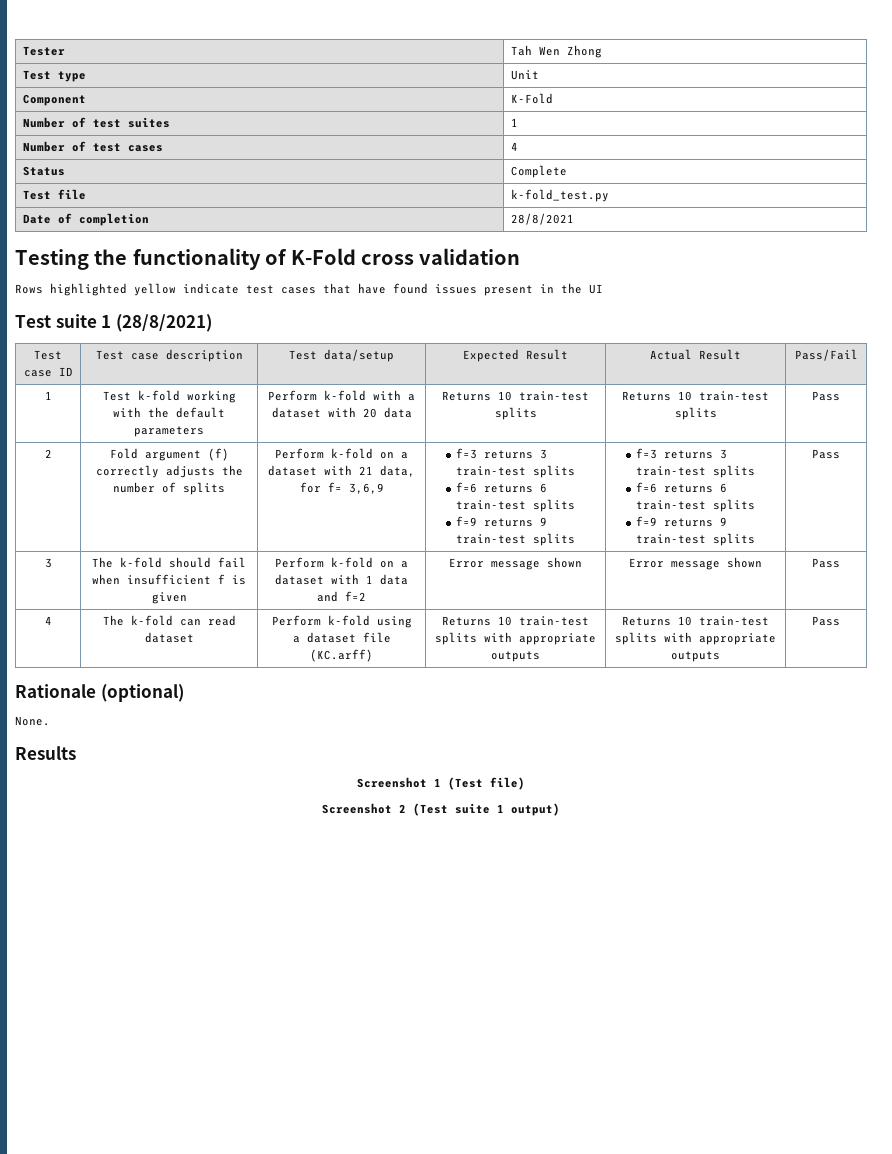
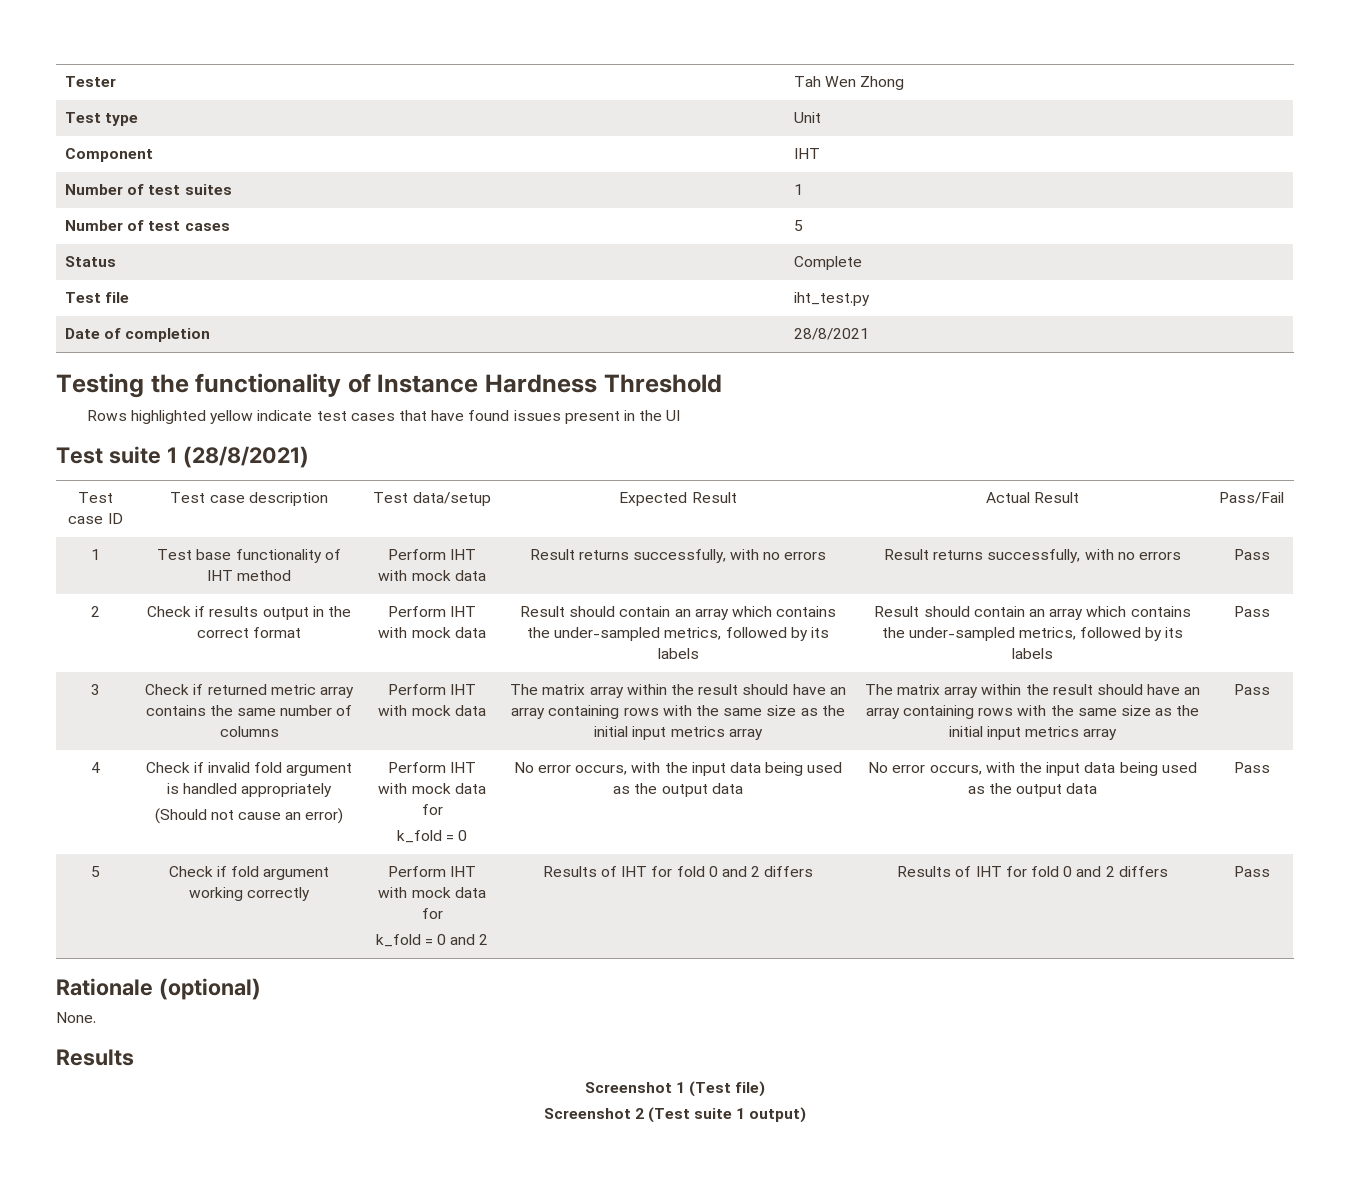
[511,93,554,104] K-Fold -> [793,148,820,159] IHT
[511,142,519,151] 4 -> [793,220,803,231] 5
[511,189,610,202] k-fold_test.py -> [793,292,870,306] iht_test.py
[290,248,521,265] K-Fold cross validation -> [377,374,722,393] Instance Hardness Threshold
[137,390,236,403] [113,407,225,418] [134,426,204,437] [268,390,415,401] [271,407,412,418] [441,391,589,401] [494,407,537,420] [622,391,769,401] [674,407,717,420] [812,391,840,401] [44,449,52,458] [109,448,229,461] [95,465,243,478] [113,482,225,495] [275,448,408,459] [268,465,415,477] [299,482,384,494] [456,448,548,459] [456,465,576,478] [456,482,548,493] [456,499,576,512] [456,516,548,527] [456,533,576,546] [636,448,728,459] [636,465,756,478] [636,482,728,493] [636,499,756,512] [636,516,728,527] [636,533,756,546] [812,449,840,459] [44,558,52,568] [92,557,246,568] [92,574,246,585] [151,592,187,604] [275,557,408,568] [275,574,408,585] [316,591,366,602] [448,557,582,570] [629,557,762,570] [812,558,840,568] [44,616,52,625] [102,615,236,626] [144,632,194,643] [271,615,412,628] [292,632,391,643] [309,649,373,662] [441,616,589,626] [434,632,596,645] [490,651,540,662] [622,616,769,626] [615,632,776,645] [671,651,720,662] k-fold working with the default parameters | Perform k-fold with a dataset with 20 data | Returns 10 train-test splits | Returns 10 train-test splits | Pass // 2 | Fold argument (f) correctly adjusts the number of splits | Perform k-fold on a dataset with 21 data, for f= 3,6,9 | f=3 returns 3 train-test splits // f=6 returns 6 train-test splits // f=9 returns 9 train-test splits | f=3 returns 3 train-test splits // f=6 returns 6 train-test splits // f=9 returns 9 train-test splits | Pass // 3 | The k-fold should fail when insufficient f is given | Perform k-fold on a dataset with 1 data and f=2 | Error message shown | Error message shown | Pass // 4 | The k-fold can read dataset | Perform k-fold using a dataset file (KC.arff) | Returns 10 train-test splits with appropriate outputs | Returns 10 train-test splits with appropriate outputs -> [196,549,341,563] [206,570,292,581] [387,549,477,560] [378,570,486,581] [529,549,827,563] [884,549,1181,563] [1233,549,1270,560] [91,606,100,617] [147,606,351,620] [196,627,302,638] [387,606,477,617] [378,627,486,638] [519,606,837,620] [527,627,829,641] [657,648,699,659] [874,606,1191,620] [881,627,1184,641] [1012,648,1053,659] [1233,606,1270,617] [91,684,100,695] [145,684,354,698] [145,705,353,716] [219,726,279,737] [387,684,477,695] [378,705,486,716] [510,684,846,698] [511,705,845,719] [594,726,763,740] [864,684,1201,698] [865,705,1200,719] [948,726,1118,740] [1233,684,1270,695] [91,762,100,773] [145,762,353,776] [166,783,333,797] [154,808,344,824] [387,762,477,773] [378,783,486,794] [421,804,443,815] [396,830,468,843] [513,762,843,776] [613,783,743,797] [868,762,1197,776] [967,783,1098,797] [1233,762,1270,773] [91,866,100,877] [168,866,330,880] [188,887,311,901] [387,866,477,877] [378,887,486,898] [421,908,443,919] [375,934,489,947] [542,866,814,877] [897,866,1168,877] base functionality of IHT method | Perform IHT with mock data | Result returns successfully, with no errors | Result returns successfully, with no errors | Pass // 2 | Check if results output in the correct format | Perform IHT with mock data | Result should contain an array which contains the under-sampled metrics, followed by its labels | Result should contain an array which contains the under-sampled metrics, followed by its labels | Pass // 3 | Check if returned metric array contains the same number of columns | Perform IHT with mock data | The matrix array within the result should have an array containing rows with the same size as the initial input metrics array | The matrix array within the result should have an array containing rows with the same size as the initial input metrics array | Pass // 4 | Check if invalid fold argument is handled appropriately // (Should not cause an error) | Perform IHT with mock data for // k_fold = 0 | No error occurs, with the input data being used as the output data | No error occurs, with the input data being used as the output data | Pass // 5 | Check if fold argument working correctly | Perform IHT with mock data for // k_fold = 0 and 2 | Results of IHT for fold 0 and 2 differs | Results of IHT for fold 0 and 2 differs

